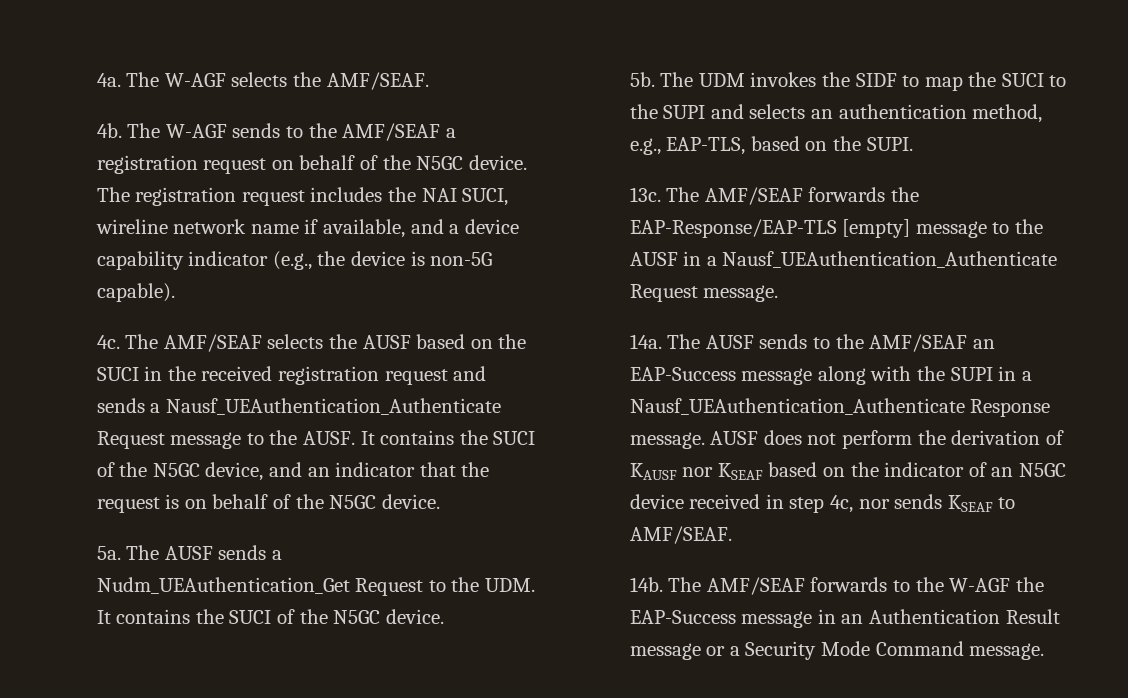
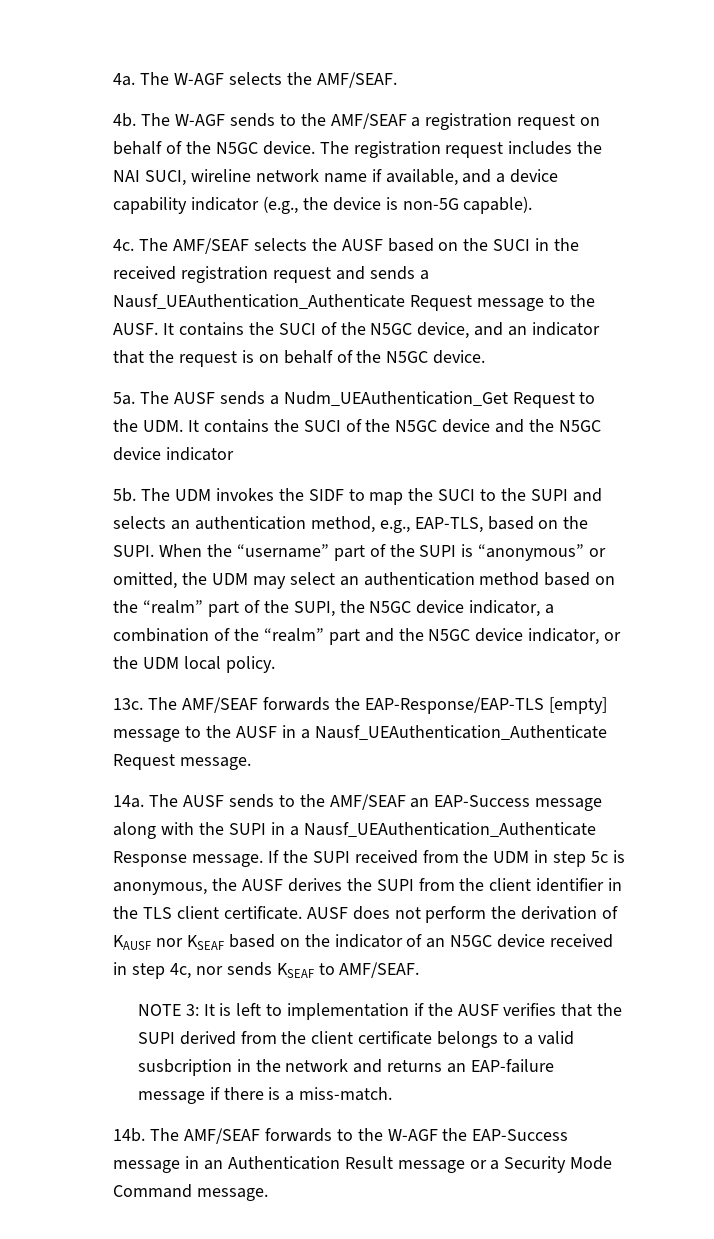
[385,609,444,624] device. -> [442,419,601,433] [113,447,235,461] device and the N5GC device indicator
(913, 144) none -> [159,544,607,561] [113,572,616,589] [113,600,555,617] [113,628,622,645] [113,656,275,673] When the “username” part of the SUPI is “anonymous” or omitted, the UDM may select an authentication method based on the “realm” part of the SUPI, the N5GC device indicator, a combination of the “realm” part and the N5GC device indicator, or the UDM local policy.
(705, 440) none -> [268,850,625,867] [113,878,623,895] [113,906,302,920] If the SUPI received from the UDM in step 5c is anonymous, the AUSF derives the SUPI from the client identifier in the TLS client certificate.
(732, 535) none -> [137,1003,623,1020] [137,1031,574,1048] [137,1059,554,1076] [137,1087,393,1104] // NOTE 3: It is left to implementation if the AUSF verifies that the SUPI derived from the client certificate belongs to a valid susbcription in the network and returns an EAP-failure message if there is a miss-match.

